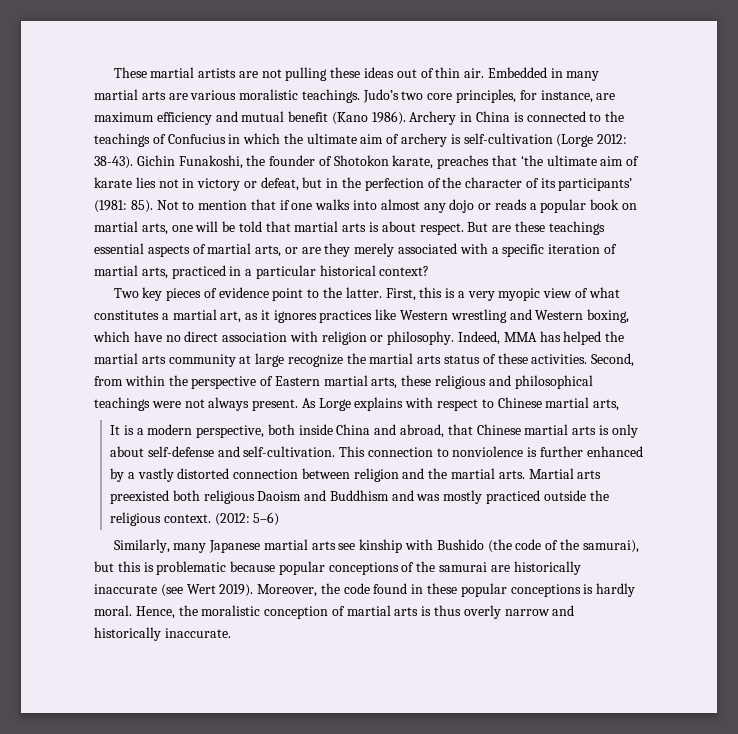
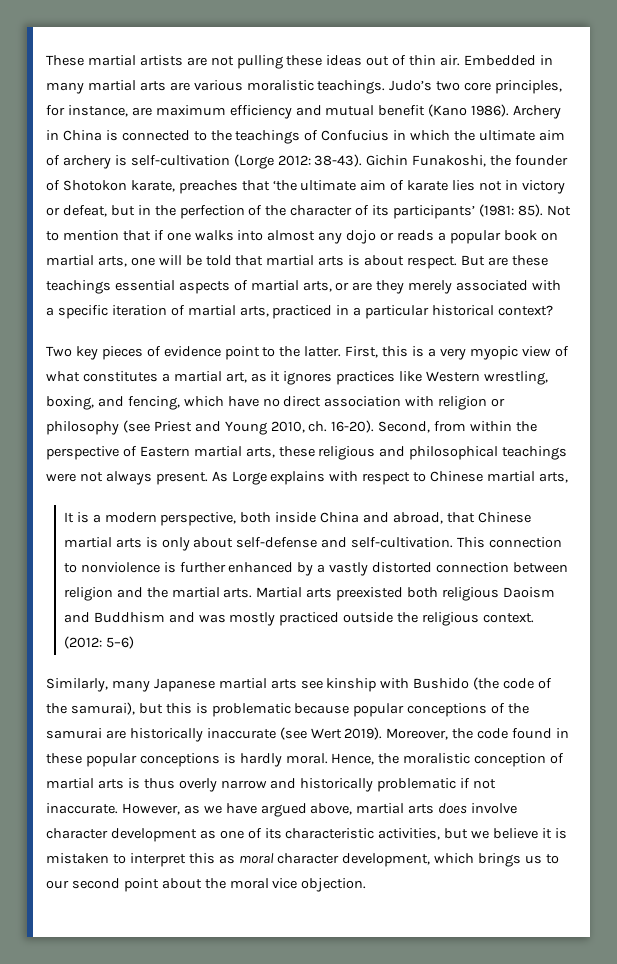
[450,309,630,323] wrestling and Western boxing, -> [484,371,549,385] [46,396,180,410] wrestling, boxing, and fencing,
[387,331,625,345] [94,353,588,367] philosophy. Indeed, MMA has helped the martial arts community at large recognize the martial arts status of these activities. -> [46,420,375,435] philosophy (see Priest and Young 2010, ch. 16-20).
[164,628,231,638] inaccurate. -> [377,778,497,792] [46,803,518,817] [46,828,567,842] [46,853,560,867] [46,878,367,892] problematic if not inaccurate. However, as we have argued above, martial arts does involve character development as one of its characteristic activities, but we believe it is mistaken to interpret this as moral character development, which brings us to our second point about the moral vice objection.

